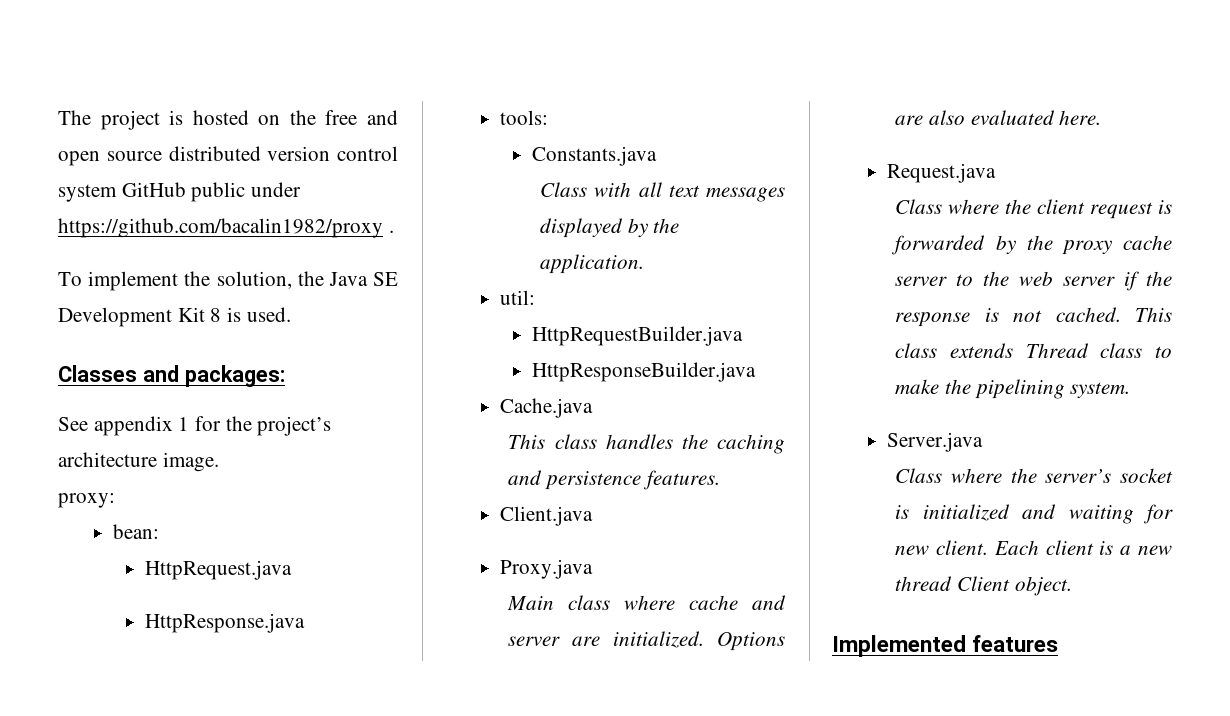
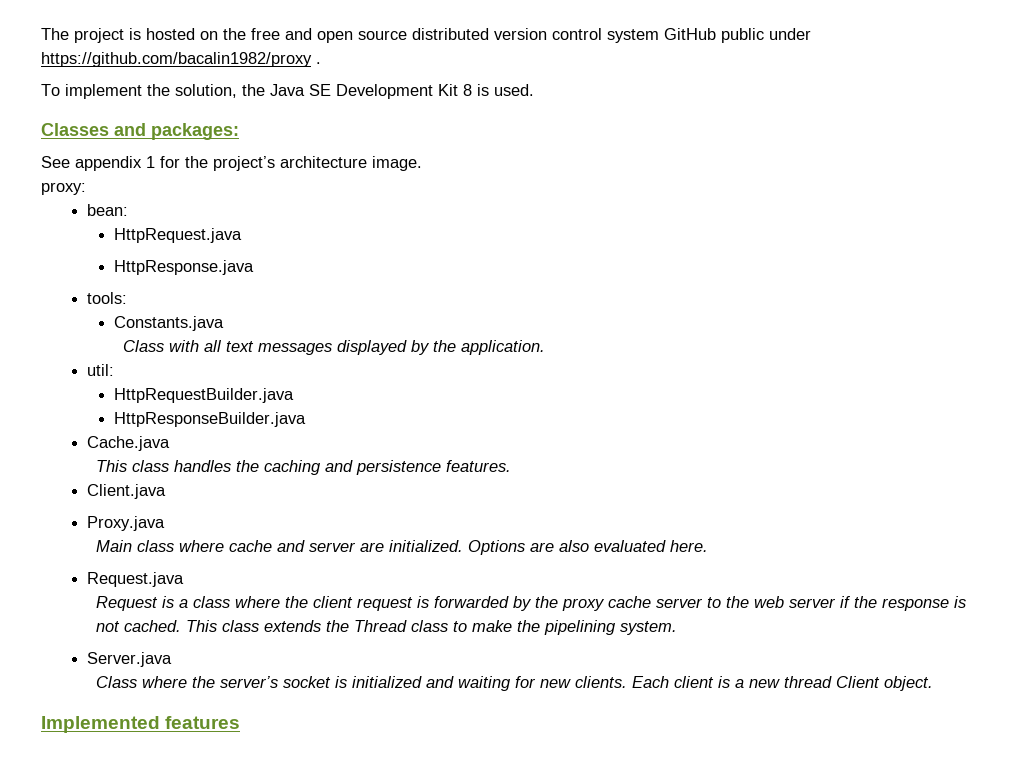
[895,199,943,214] Class -> [95,596,230,611] Request is a class
(1014, 350) none -> [325,620,349,632] the
[936,540,989,555] client. -> [574,676,627,688] clients.

